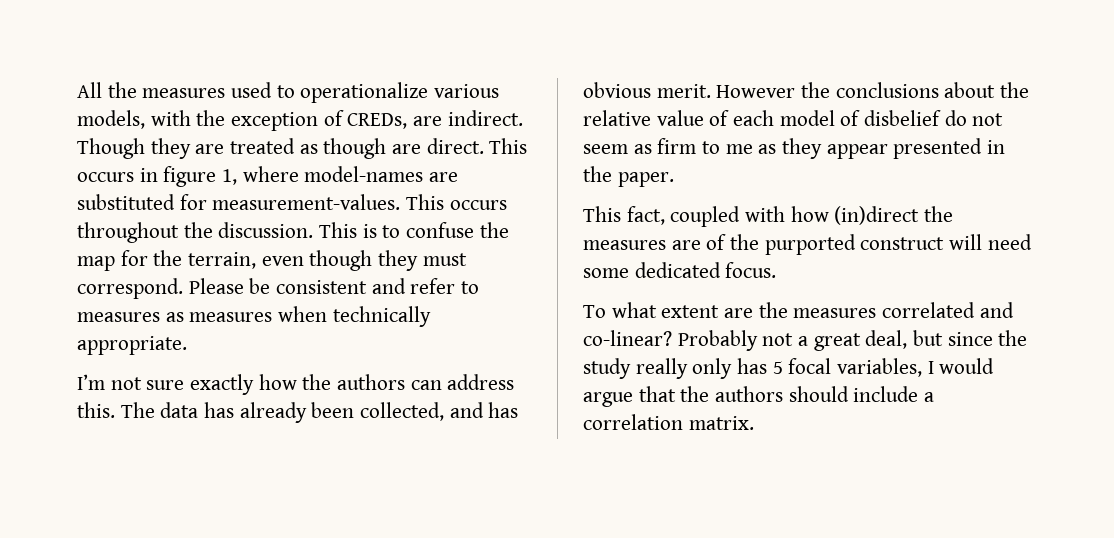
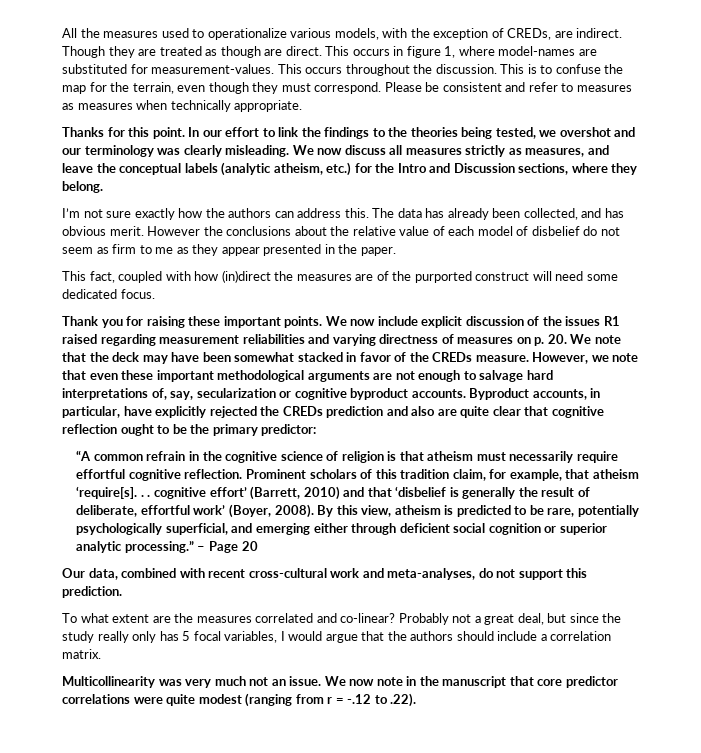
(187, 345) none -> [62,127,636,139] [62,145,609,157] [62,162,638,176] [62,181,103,193] // Thanks for this point. In our effort to link the findings to the theories being tested, we overshot and our terminology was clearly misleading. We now discuss all measures strictly as measures, and leave the conceptual labels (analytic atheism, etc.) for the Intro and Discussion sections, where they belong.
(777, 270) none -> [62,316,620,328] [62,334,621,346] [62,352,639,364] [62,370,553,382] [62,388,601,400] [62,406,604,418] [62,424,317,436] [76,450,618,463] [76,469,639,481] [76,486,590,500] [76,504,639,518] [76,523,607,535] [76,541,258,553] [62,568,588,580] [62,586,122,598] // Thank you for raising these important points. We now include explicit discussion of the issues R1 raised regarding measurement reliabilities and varying directness of measures on p. 20. We note that the deck may have been somewhat stacked in favor of the CREDs measure. However, we note that even these important methodological arguments are not enough to salvage hard interpretations of, say, secularization or cognitive byproduct accounts. Byproduct accounts, in particular, have explicitly rejected the CREDs prediction and also are quite clear that cognitive reflection ought to be the primary predictor: // “A common refrain in the cognitive science of religion is that atheism must necessarily require effortful cognitive reflection. Prominent scholars of this tradition claim, for example, that atheism ‘require[s]. . . cognitive effort’ (Barrett, 2010) and that ‘disbelief is generally the result of deliberate, effortful work’ (Boyer, 2008). By this view, atheism is predicted to be rare, potentially psychologically superficial, and emerging either through deficient social cognition or superior analytic processing.” – Page 20 // Our data, combined with recent cross-cultural work and meta-analyses, do not support this prediction.
(754, 423) none -> [62,676,618,688] [62,693,417,707] // Multicollinearity was very much not an issue. We now note in the manuscript that core predictor correlations were quite modest (ranging from r = -.12 to .22).

